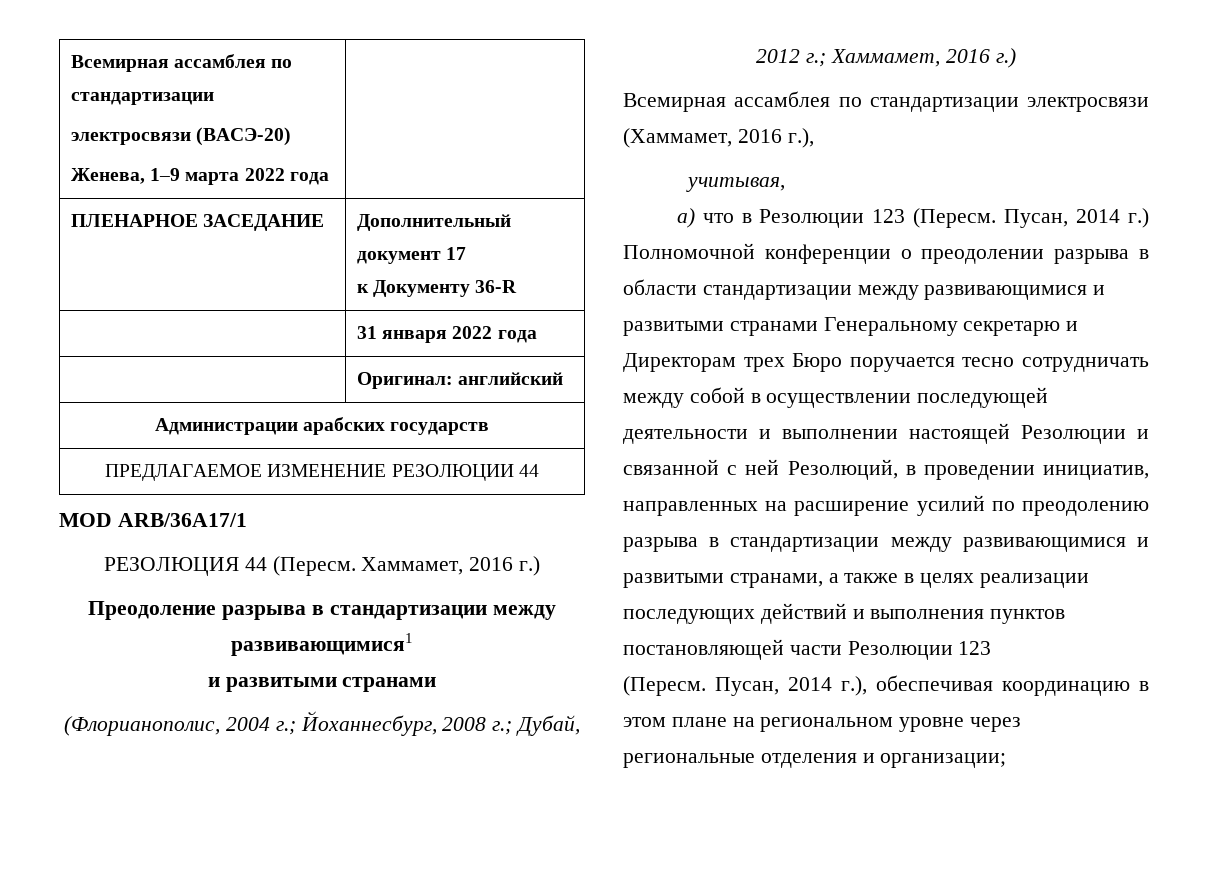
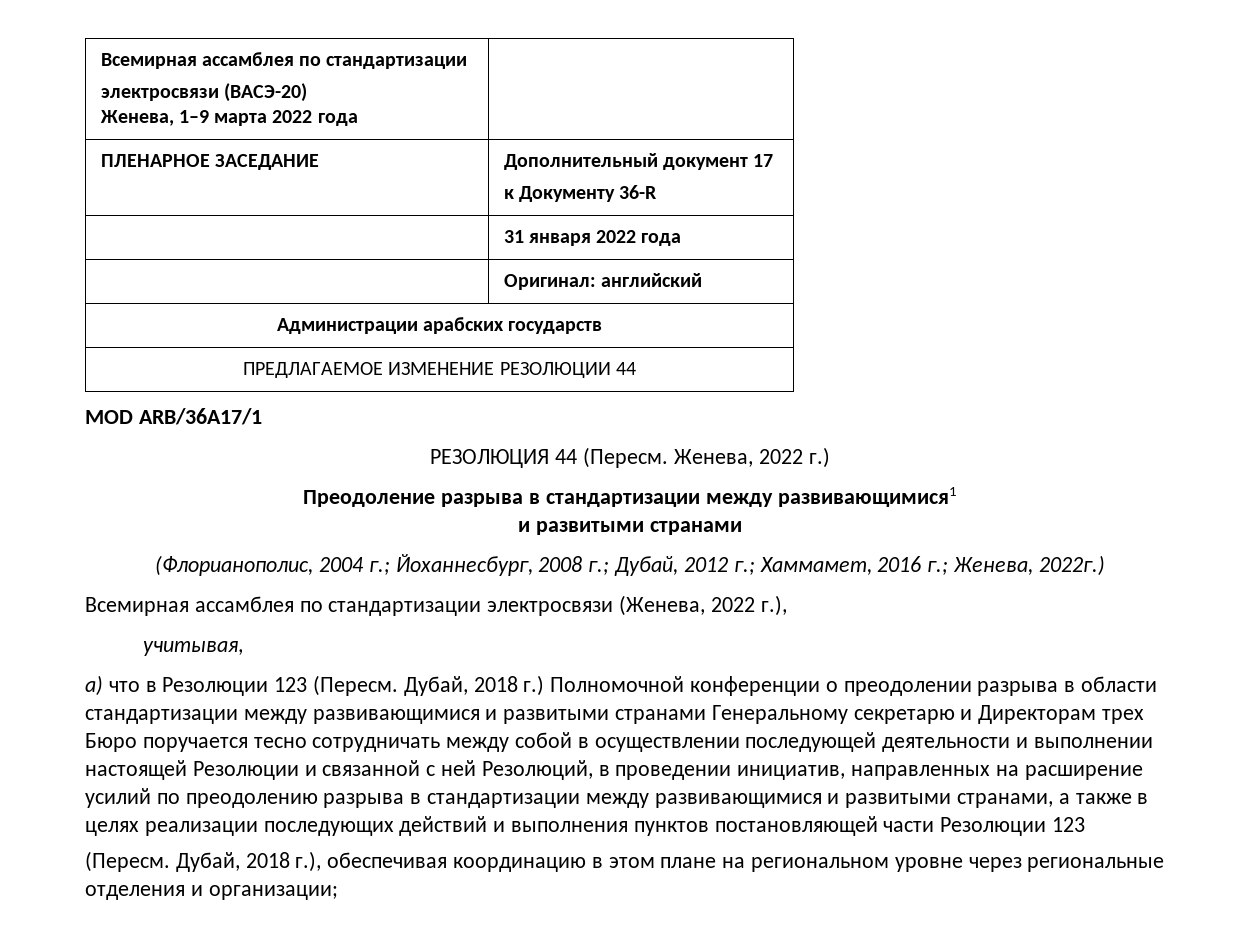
[361,557,514,575] Хаммамет, 2016 -> [673,449,803,467] Женева, 2022
[995,48,1016,68] г.) -> [927,555,1105,576] г.; Женева, 2022г.)
[623,128,782,148] (Хаммамет, 2016 -> [619,595,755,616] (Женева, 2022
[1004,209,1121,228] Пусан, 2014 -> [403,676,518,696] Дубай, 2018
[715,677,832,696] Пусан, 2014 -> [175,852,290,872] Дубай, 2018

